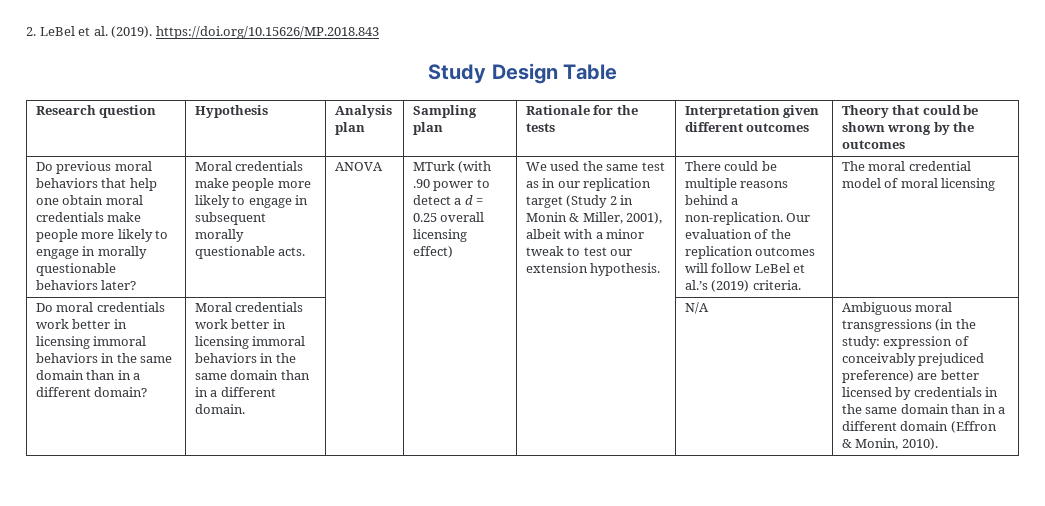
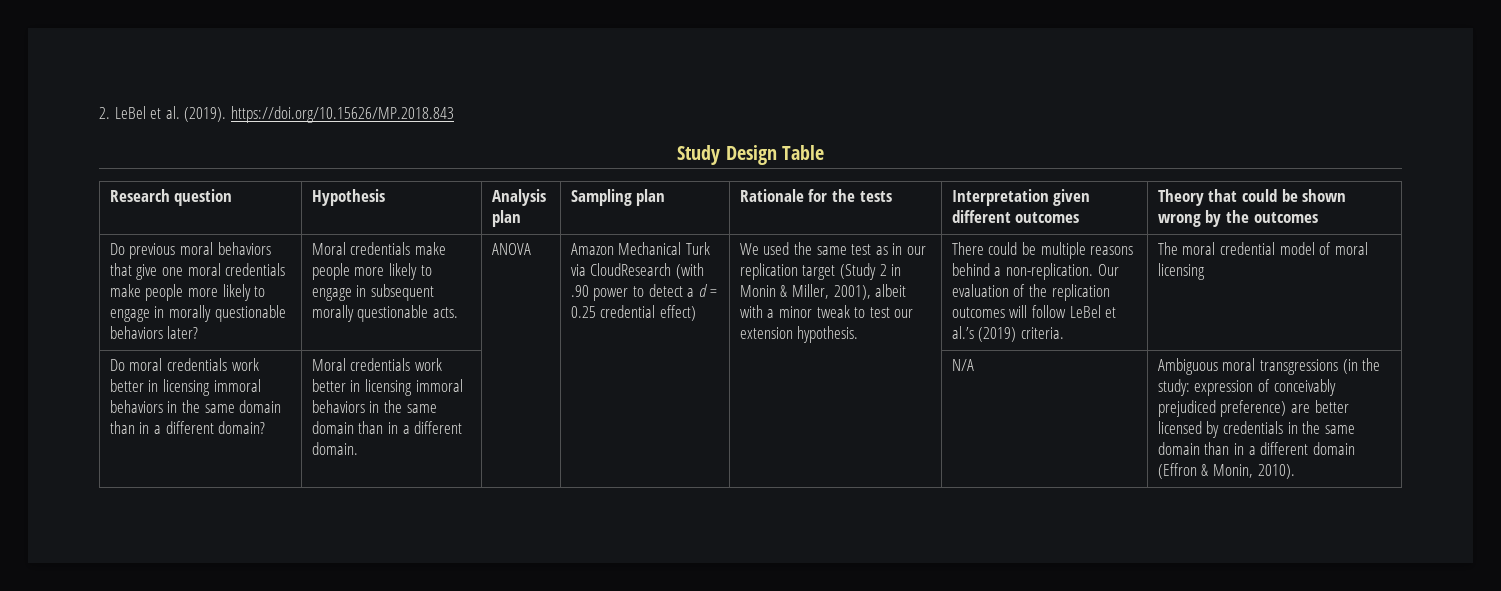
[129,178,157,191] [35,195,104,205] help one obtain -> [136,264,183,280] give one
[412,161,455,171] MTurk -> [570,242,710,255] [570,263,672,276] Amazon Mechanical Turk via CloudResearch
[440,212,485,222] [412,229,467,242] overall licensing -> [600,305,656,318] credential

